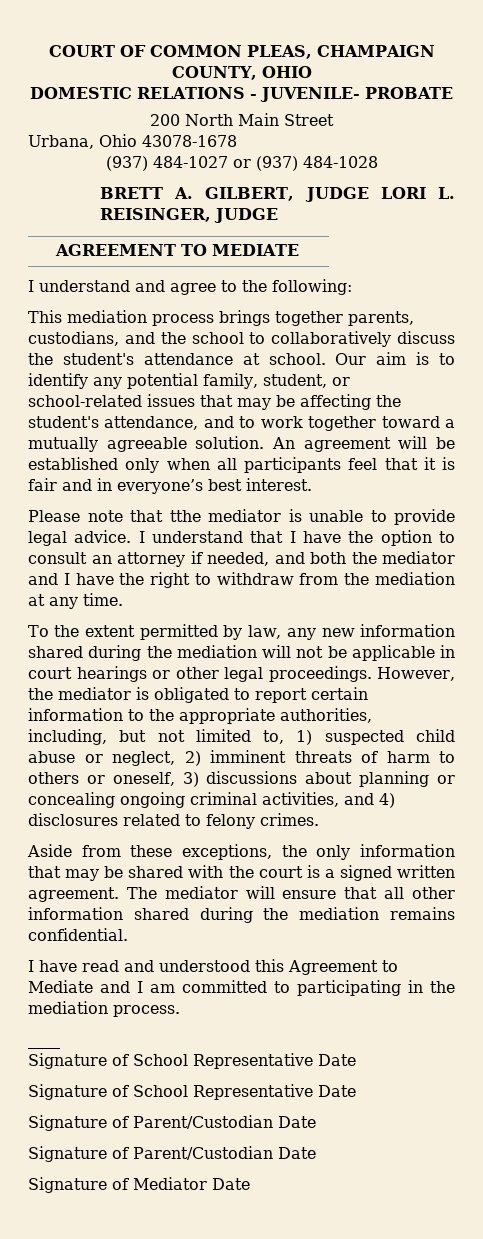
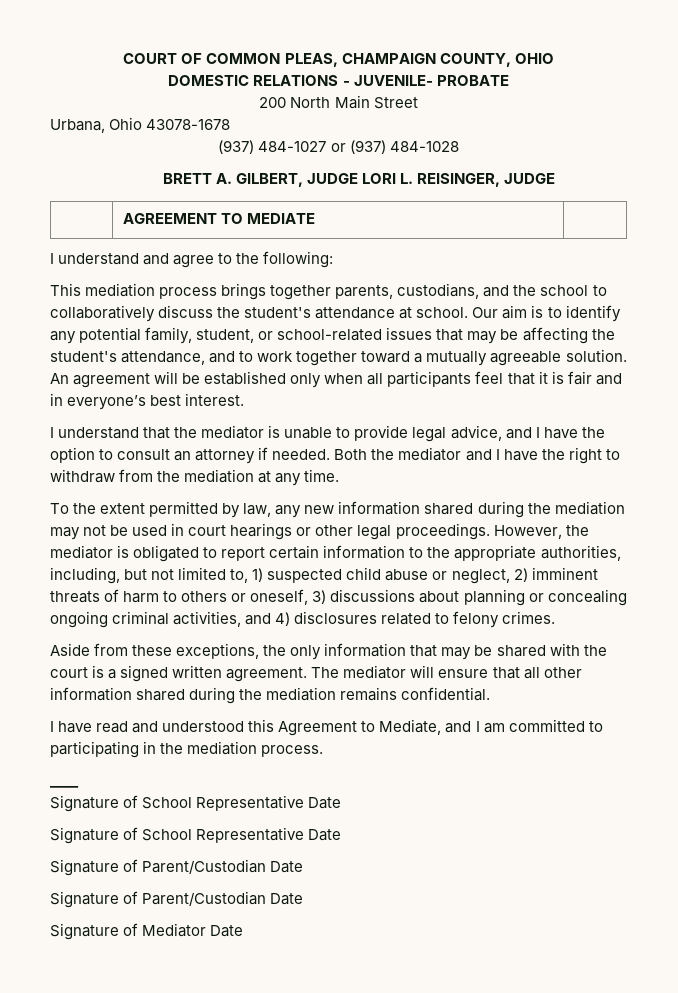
[28,510,201,522] Please note that tthe -> [50,427,198,439] I understand that the
[74,530,284,543] advice. I understand that -> [450,425,532,441] advice, and
[207,552,346,566] needed, and both -> [272,449,368,460] needed. Both
[262,645,291,658] will -> [50,527,80,540] may
[351,645,435,661] applicable -> [132,525,168,536] used
[28,980,93,993] Mediate -> [379,719,442,735] Mediate,

